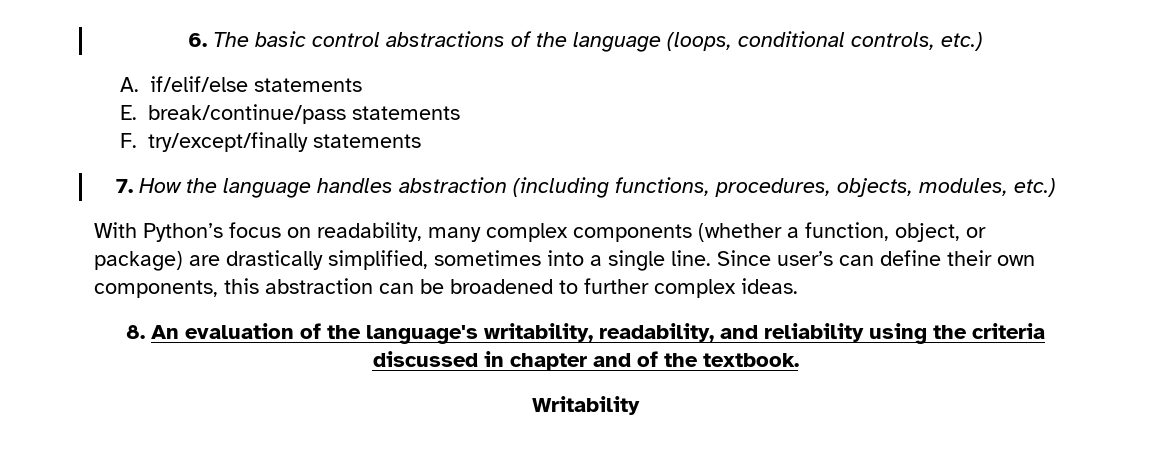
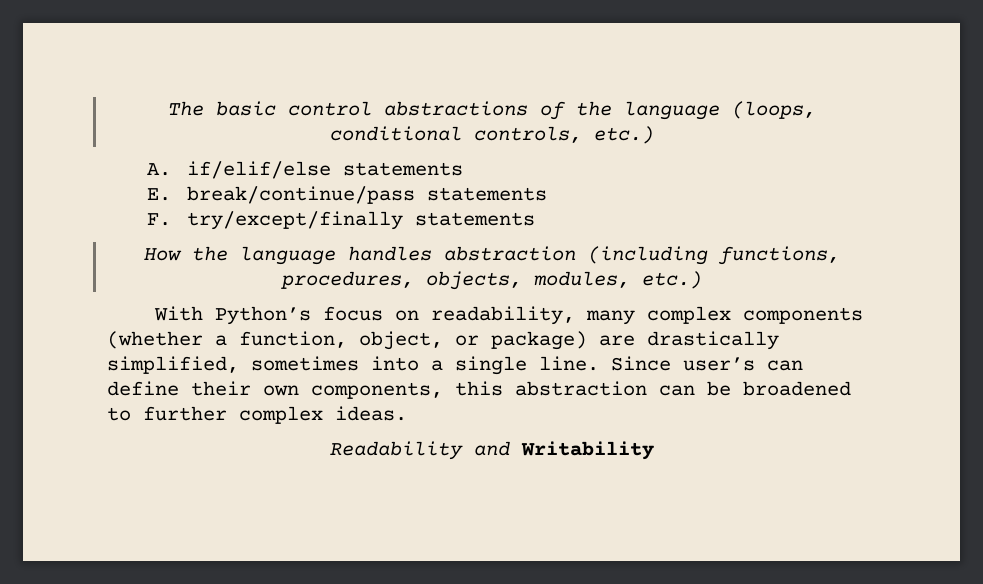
[188,33,207,47] 6. -> (167, 108) none
[115,179,133,193] 7. -> (535, 219) none
[126,323,1045,344] [372,351,799,370] 8. An evaluation of the language's writability, readability, and reliability using the criteria discussed in chapter and of the textbook. // -> [329,441,510,460] Readability and

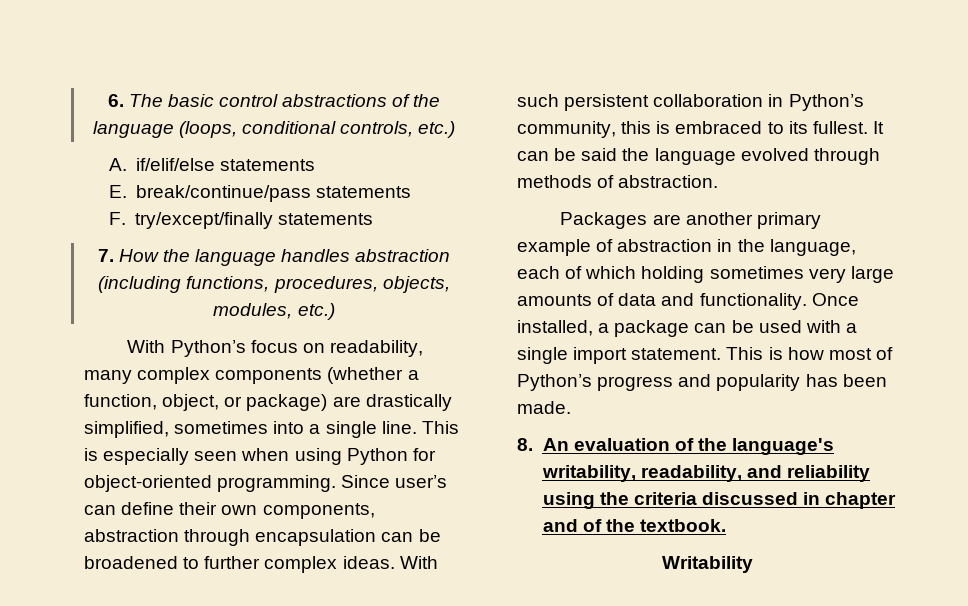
(167, 108) none -> [107,94,124,107] 6.
(535, 219) none -> [97,249,114,262] 7.
(599, 363) none -> [421,421,459,434] [84,448,436,465] [84,475,337,492] This is especially seen when using Python for object-oriented programming.
[455,381,647,396] this abstraction -> [84,529,377,546] abstraction through encapsulation
[329,441,510,460] // Readability and -> [399,556,438,569] [517,94,864,111] [517,121,884,138] [517,148,880,165] [517,175,719,188] [560,212,821,229] [517,239,856,256] [517,266,894,283] [517,293,859,310] [517,320,857,337] [517,347,893,364] [517,374,887,391] [517,401,571,414] [517,438,835,455] [541,465,870,482] [542,492,897,509] [542,519,726,532] With such persistent collaboration in Python’s community, this is embraced to its fullest. It can be said the language evolved through methods of abstraction. // Packages are another primary example of abstraction in the language, each of which holding sometimes very large amounts of data and functionality. Once installed, a package can be used with a single import statement. This is how most of Python’s progress and popularity has been made. // 8. An evaluation of the language's writability, readability, and reliability using the criteria discussed in chapter and of the textbook. //

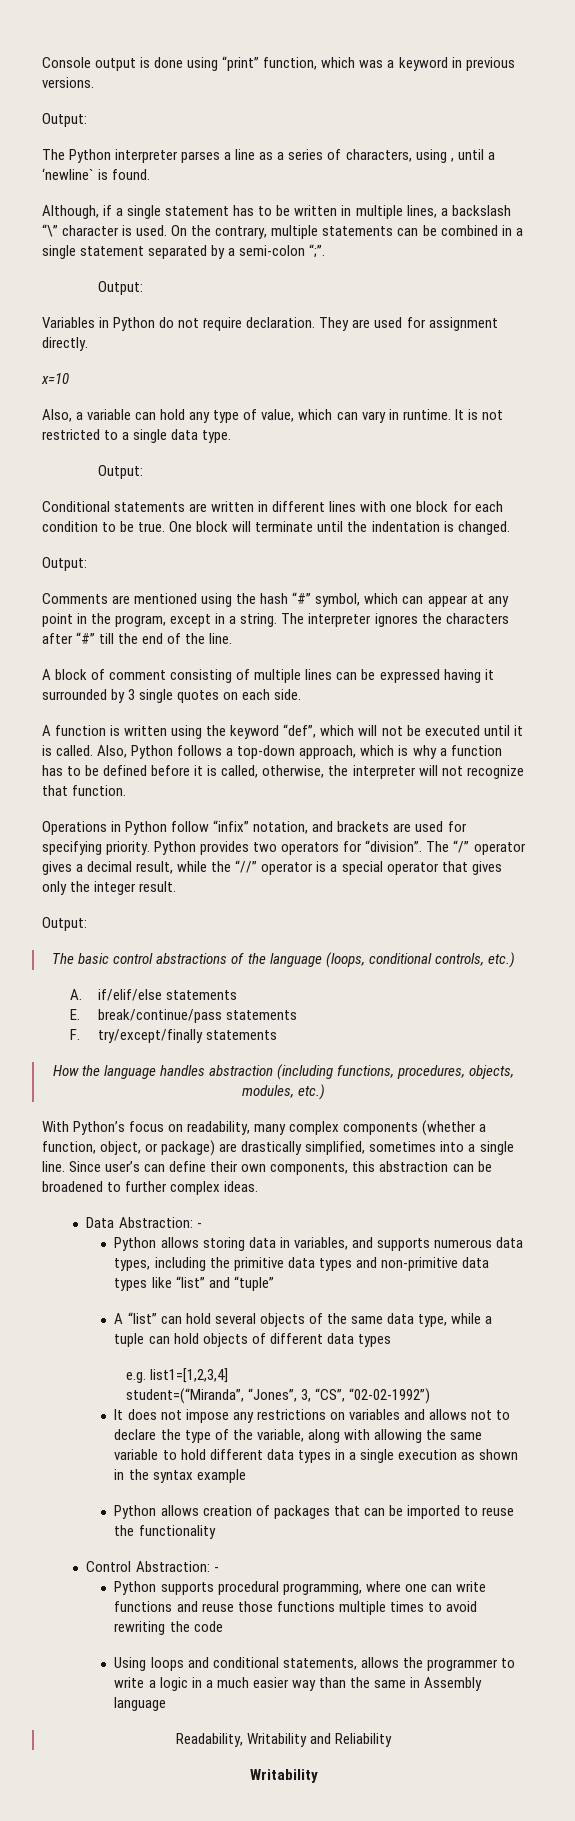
[107,94,124,107] 6. -> [42,56,515,71] [42,77,94,88] [42,113,87,127] [42,149,495,163] [42,168,151,180] [42,205,511,219] [42,224,523,239] [42,244,326,259] [97,281,143,295] [42,317,498,331] [42,337,88,351] [41,373,69,384] [42,409,503,423] [42,429,232,443] [97,465,143,479] [42,501,503,512] [42,521,510,535] [42,557,87,571] [42,592,509,607] [42,613,509,627] [42,632,233,644] [42,669,494,683] [42,689,302,703] [42,724,523,739] [42,745,502,759] [42,765,524,779] [42,785,127,796] [42,820,467,835] [42,840,526,855] [42,860,502,875] [42,881,177,895] [42,917,87,931] Console output is done using “print” function, which was a keyword in previous versions. // Output: // The Python interpreter parses a line as a series of characters, using , until a ‘newline` is found. // Although, if a single statement has to be written in multiple lines, a backslash “\” character is used. On the contrary, multiple statements can be combined in a single statement separated by a semi-colon “;”. // Output: // Variables in Python do not require declaration. They are used for assignment directly. // x=10 // Also, a variable can hold any type of value, which can vary in runtime. It is not restricted to a single data type. // Output: // Conditional statements are written in different lines with one block for each condition to be true. One block will terminate until the indentation is changed. // Output: // Comments are mentioned using the hash “#” symbol, which can appear at any point in the program, except in a string. The interpreter ignores the characters after “#” till the end of the line. // A block of comment consisting of multiple lines can be expressed having it surrounded by 3 single quotes on each side. // A function is written using the keyword “def”, which will not be executed until it is called. Also, Python follows a top-down approach, which is why a function has to be defined before it is called, otherwise, the interpreter will not recognize that function. // Operations in Python follow “infix” notation, and brackets are used for specifying priority. Python provides two operators for “division”. The “/” operator gives a decimal result, while the “//” operator is a special operator that gives only the integer result. // Output: //
[97,249,114,262] 7. -> (278, 1035) none
[421,421,459,434] [84,448,436,465] [84,475,337,492] This is especially seen when using Python for object-oriented programming. -> (65, 1166) none
[84,529,377,546] abstraction through encapsulation -> [352,1161,449,1172] this abstraction
[399,556,438,569] [517,94,864,111] [517,121,884,138] [517,148,880,165] [517,175,719,188] [560,212,821,229] [517,239,856,256] [517,266,894,283] [517,293,859,310] [517,320,857,337] [517,347,893,364] [517,374,887,391] [517,401,571,414] [517,438,835,455] [541,465,870,482] [542,492,897,509] [542,519,726,532] With such persistent collaboration in Python’s community, this is embraced to its fullest. It can be said the language evolved through methods of abstraction. // Packages are another primary example of abstraction in the language, each of which holding sometimes very large amounts of data and functionality. Once installed, a package can be used with a single import statement. This is how most of Python’s progress and popularity has been made. // 8. An evaluation of the language's writability, readability, and reliability using the criteria discussed in chapter and of the textbook. -> [86,1217,202,1228] [114,1237,523,1251] [114,1257,489,1271] [114,1276,274,1291] [114,1312,493,1327] [114,1333,391,1347] [125,1368,229,1383] [125,1388,431,1404] [114,1409,511,1423] [114,1429,482,1443] [114,1449,519,1463] [114,1469,246,1483] [114,1505,514,1519] [114,1525,216,1539] [86,1561,219,1572] [114,1581,486,1595] [114,1601,477,1615] [114,1621,223,1635] [114,1657,515,1671] [114,1677,483,1691] [114,1697,167,1711] [175,1733,393,1747] // Data Abstraction: - // Python allows storing data in variables, and supports numerous data types, including the primitive data types and non-primitive data types like “list” and “tuple” // A “list” can hold several objects of the same data type, while a tuple can hold objects of different data types // e.g. list1=[1,2,3,4] // student=(“Miranda”, “Jones”, 3, “CS”, “02-02-1992”) // It does not impose any restrictions on variables and allows not to declare the type of the variable, along with allowing the same variable to hold different data types in a single execution as shown in the syntax example // Python allows creation of packages that can be imported to reuse the functionality // Control Abstraction: - // Python supports procedural programming, where one can write functions and reuse those functions multiple times to avoid rewriting the code // Using loops and conditional statements, allows the programmer to write a logic in a much easier way than the same in Assembly language // Readability, Writability and Reliability

